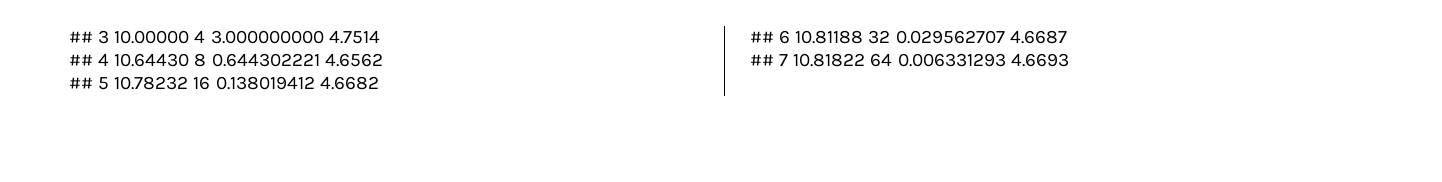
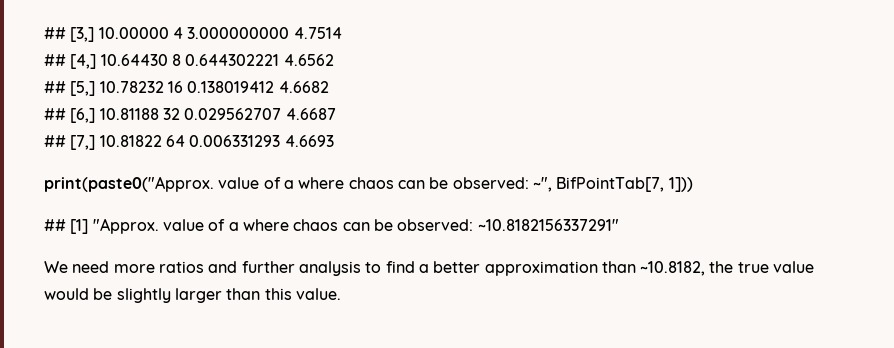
[69,30,110,44] ## 3 -> [44,27,95,42] ## [3,]
[98,53,110,66] 4 -> [70,54,97,69] [4,]
[98,77,110,90] 5 -> [70,81,96,96] [5,]
[779,30,791,44] 6 -> [70,108,96,123] [6,]
[779,54,789,66] 7 -> [70,135,96,150] [7,]
(1069, 60) none -> [44,176,693,192] [44,218,619,234] [44,261,815,276] [44,288,341,303] // print(paste0("Approx. value of a where chaos can be observed: ~", BifPointTab[7, 1])) // ## [1] "Approx. value of a where chaos can be observed: ~10.8182156337291" // We need more ratios and further analysis to find a better approximation than ~10.8182, the true value would be slightly larger than this value.

